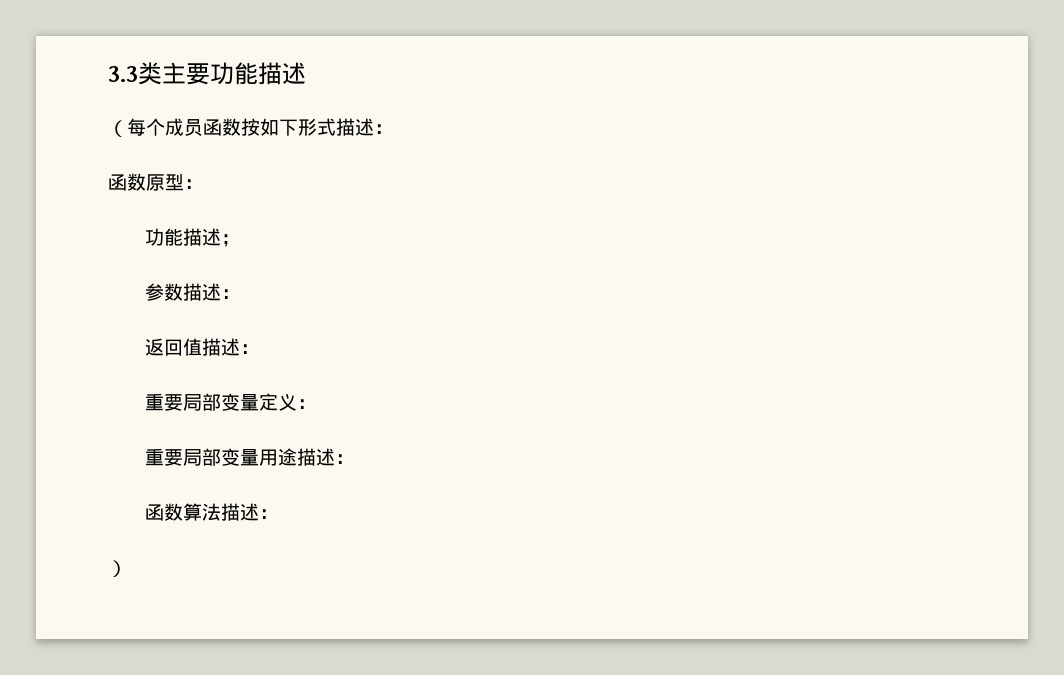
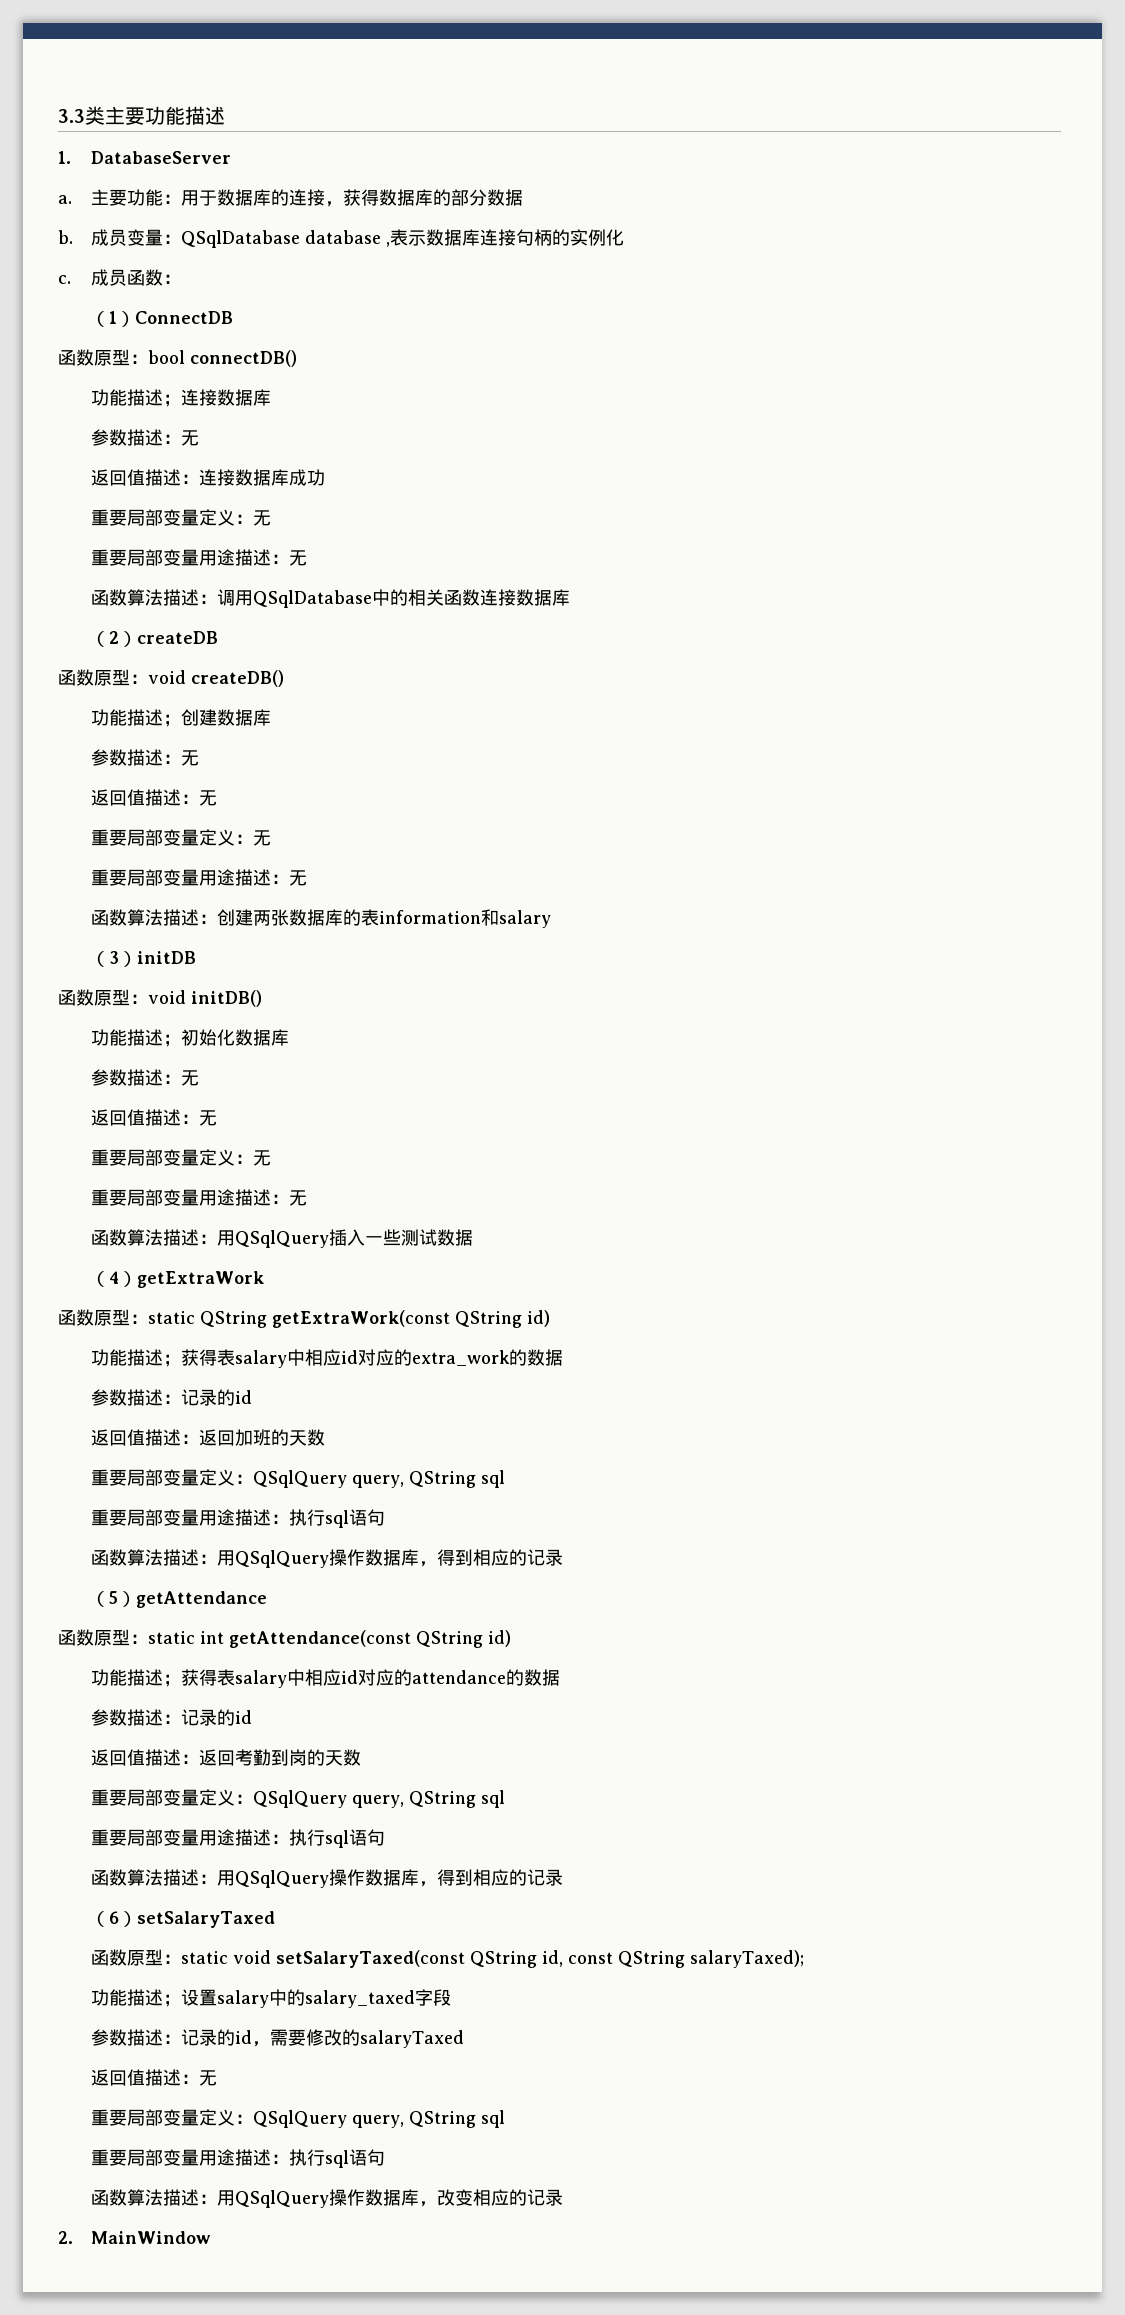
[108,118,393,137] [108,173,203,191] [145,228,241,247] [145,283,241,301] [145,338,260,356] [145,393,317,411] [145,448,355,466] [145,503,279,521] [108,560,127,577] （每个成员函数按如下形式描述： // 函数原型： // 功能描述； // 参数描述： // 返回值描述： // 重要局部变量定义： // 重要局部变量用途描述： // 函数算法描述： // ） -> [58,151,232,164] [58,189,524,207] [58,229,625,248] [58,269,182,286] [91,311,234,327] [58,349,297,367] [91,389,272,407] [91,429,200,446] [91,469,326,486] [91,509,272,526] [91,549,308,566] [91,589,571,608] [91,631,219,647] [58,669,284,687] [91,709,272,727] [91,749,200,766] [91,789,218,806] [91,829,272,846] [91,869,308,886] [91,909,552,928] [91,951,197,967] [58,989,262,1007] [91,1029,290,1047] [91,1069,200,1086] [91,1109,218,1126] [91,1149,272,1166] [91,1189,308,1206] [91,1229,474,1248] [91,1271,265,1288] [58,1309,550,1328] [91,1349,564,1368] [91,1389,253,1406] [91,1429,326,1446] [91,1469,506,1488] [91,1509,386,1528] [91,1549,564,1568] [91,1591,268,1608] [58,1629,511,1648] [91,1669,561,1688] [91,1709,253,1726] [91,1749,362,1766] [91,1789,506,1808] [91,1829,386,1848] [91,1869,564,1888] [91,1911,276,1928] [91,1949,805,1968] [91,1989,452,2008] [91,2029,465,2048] [91,2069,218,2086] [91,2109,506,2128] [91,2149,386,2168] [91,2189,564,2208] [58,2231,212,2244] 1. DatabaseServer // a.主要功能：用于数据库的连接，获得数据库的部分数据 // b.成员变量：QSqlDatabase database ,表示数据库连接句柄的实例化 // c.成员函数： // （1）ConnectDB // 函数原型：bool connectDB() // 功能描述；连接数据库 // 参数描述：无 // 返回值描述：连接数据库成功 // 重要局部变量定义：无 // 重要局部变量用途描述：无 // 函数算法描述：调用QSqlDatabase中的相关函数连接数据库 // （2）createDB // 函数原型：void createDB() // 功能描述；创建数据库 // 参数描述：无 // 返回值描述：无 // 重要局部变量定义：无 // 重要局部变量用途描述：无 // 函数算法描述：创建两张数据库的表information和salary // （3）initDB // 函数原型：void initDB() // 功能描述；初始化数据库 // 参数描述：无 // 返回值描述：无 // 重要局部变量定义：无 // 重要局部变量用途描述：无 // 函数算法描述：用QSqlQuery插入一些测试数据 // （4）getExtraWork // 函数原型：static QString getExtraWork(const QString id) // 功能描述；获得表salary中相应id对应的extra_work的数据 // 参数描述：记录的id // 返回值描述：返回加班的天数 // 重要局部变量定义：QSqlQuery query, QString sql // 重要局部变量用途描述：执行sql语句 // 函数算法描述：用QSqlQuery操作数据库，得到相应的记录 // （5）getAttendance // 函数原型：static int getAttendance(const QString id) // 功能描述；获得表salary中相应id对应的attendance的数据 // 参数描述：记录的id // 返回值描述：返回考勤到岗的天数 // 重要局部变量定义：QSqlQuery query, QString sql // 重要局部变量用途描述：执行sql语句 // 函数算法描述：用QSqlQuery操作数据库，得到相应的记录 // （6）setSalaryTaxed // 函数原型：static void setSalaryTaxed(const QString id, const QString salaryTaxed); // 功能描述；设置salary中的salary_taxed字段 // 参数描述：记录的id，需要修改的salaryTaxed // 返回值描述：无 // 重要局部变量定义：QSqlQuery query, QString sql // 重要局部变量用途描述：执行sql语句 // 函数算法描述：用QSqlQuery操作数据库，改变相应的记录 // 2. MainWindow

